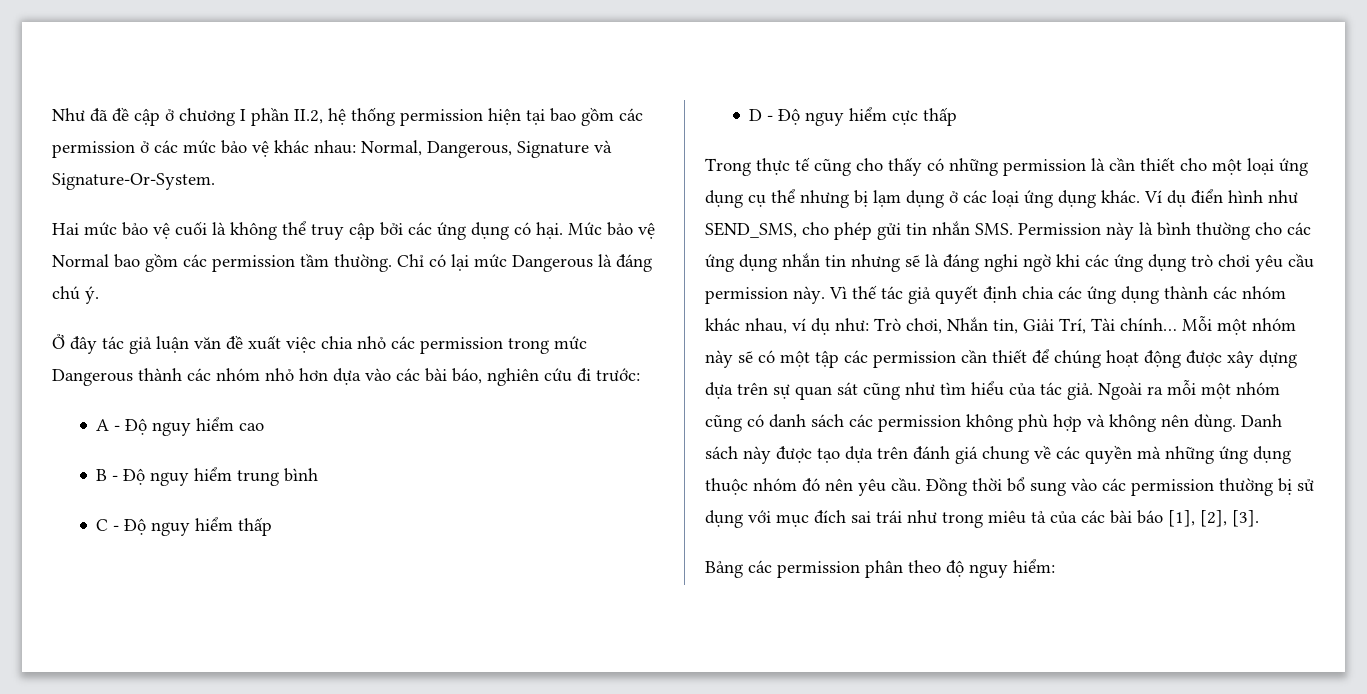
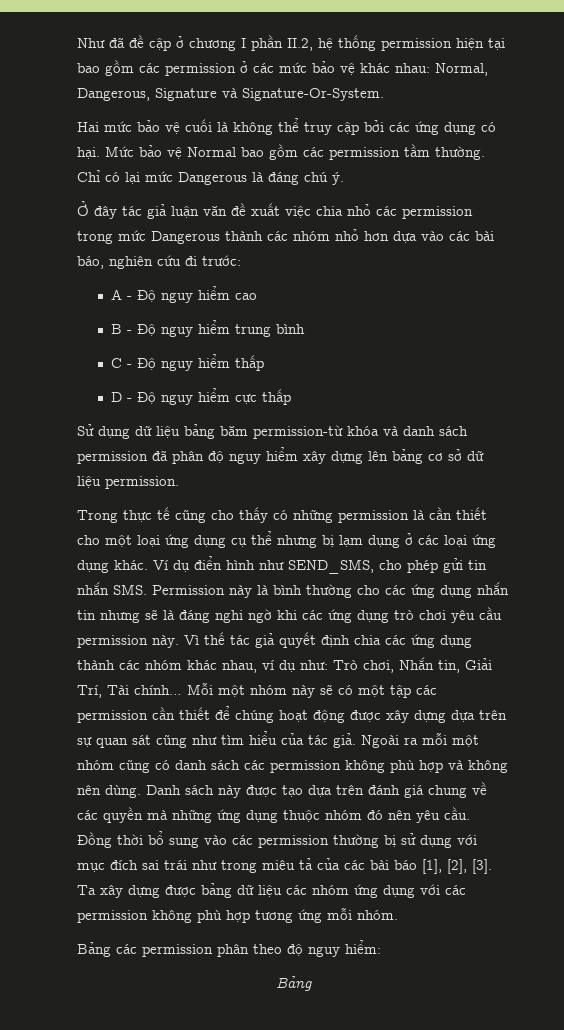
(958, 116) none -> [77,424,468,439] [77,447,484,464] [77,476,179,489] // Sử dụng dữ liệu bảng băm permission-từ khóa và danh sách permission đã phân độ nguy hiểm xây dựng lên bảng cơ sở dữ liệu permission.
(1259, 518) none -> [77,883,466,898] [77,907,398,923] Ta xây dựng được bảng dữ liệu các nhóm ứng dụng với các permission không phù hợp tương ứng mỗi nhóm.
(1055, 566) none -> [275,976,312,991] // Bảng

